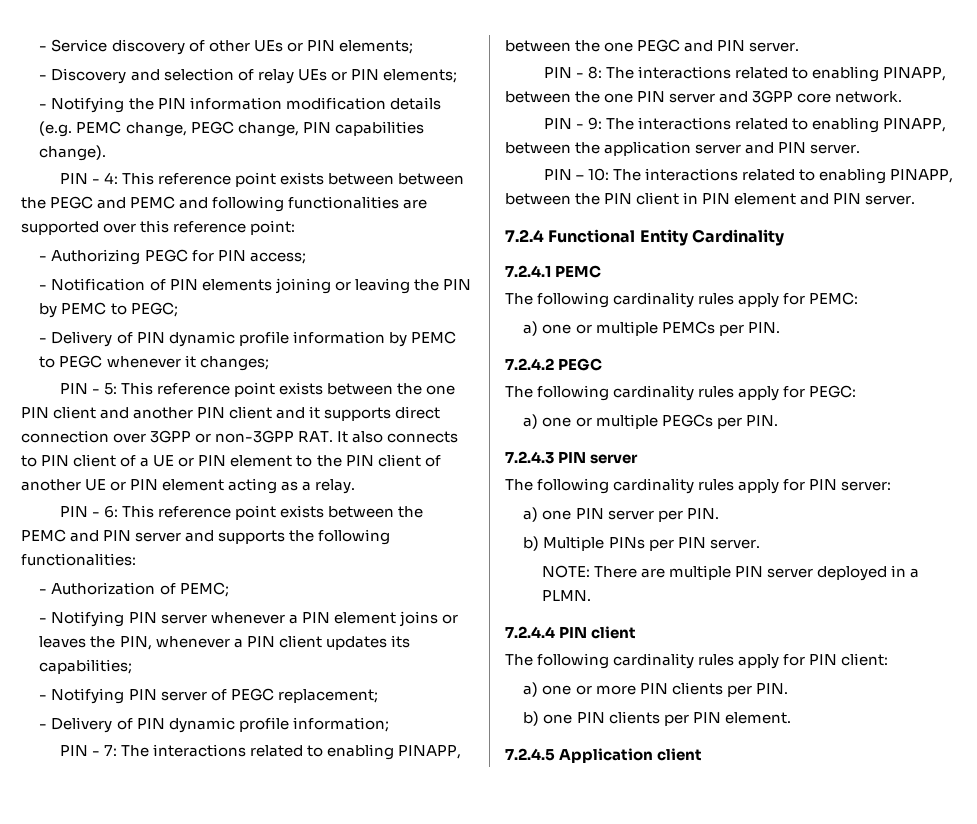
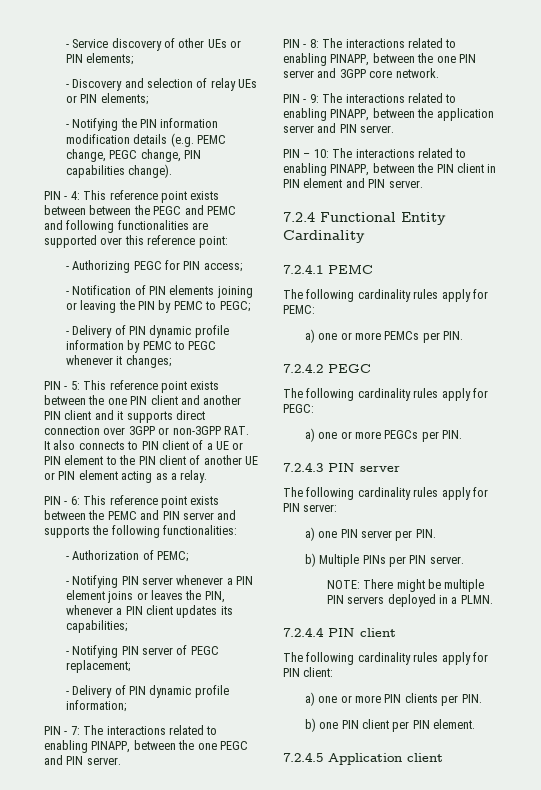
[595,321,658,336] multiple -> [355,332,382,340] more
[595,414,658,429] multiple -> [355,431,382,439] more
[640,568,665,578] are -> [396,579,441,592] might be
[767,568,814,578] server -> [347,596,385,604] servers
[608,711,660,724] clients -> [362,719,390,729] client

